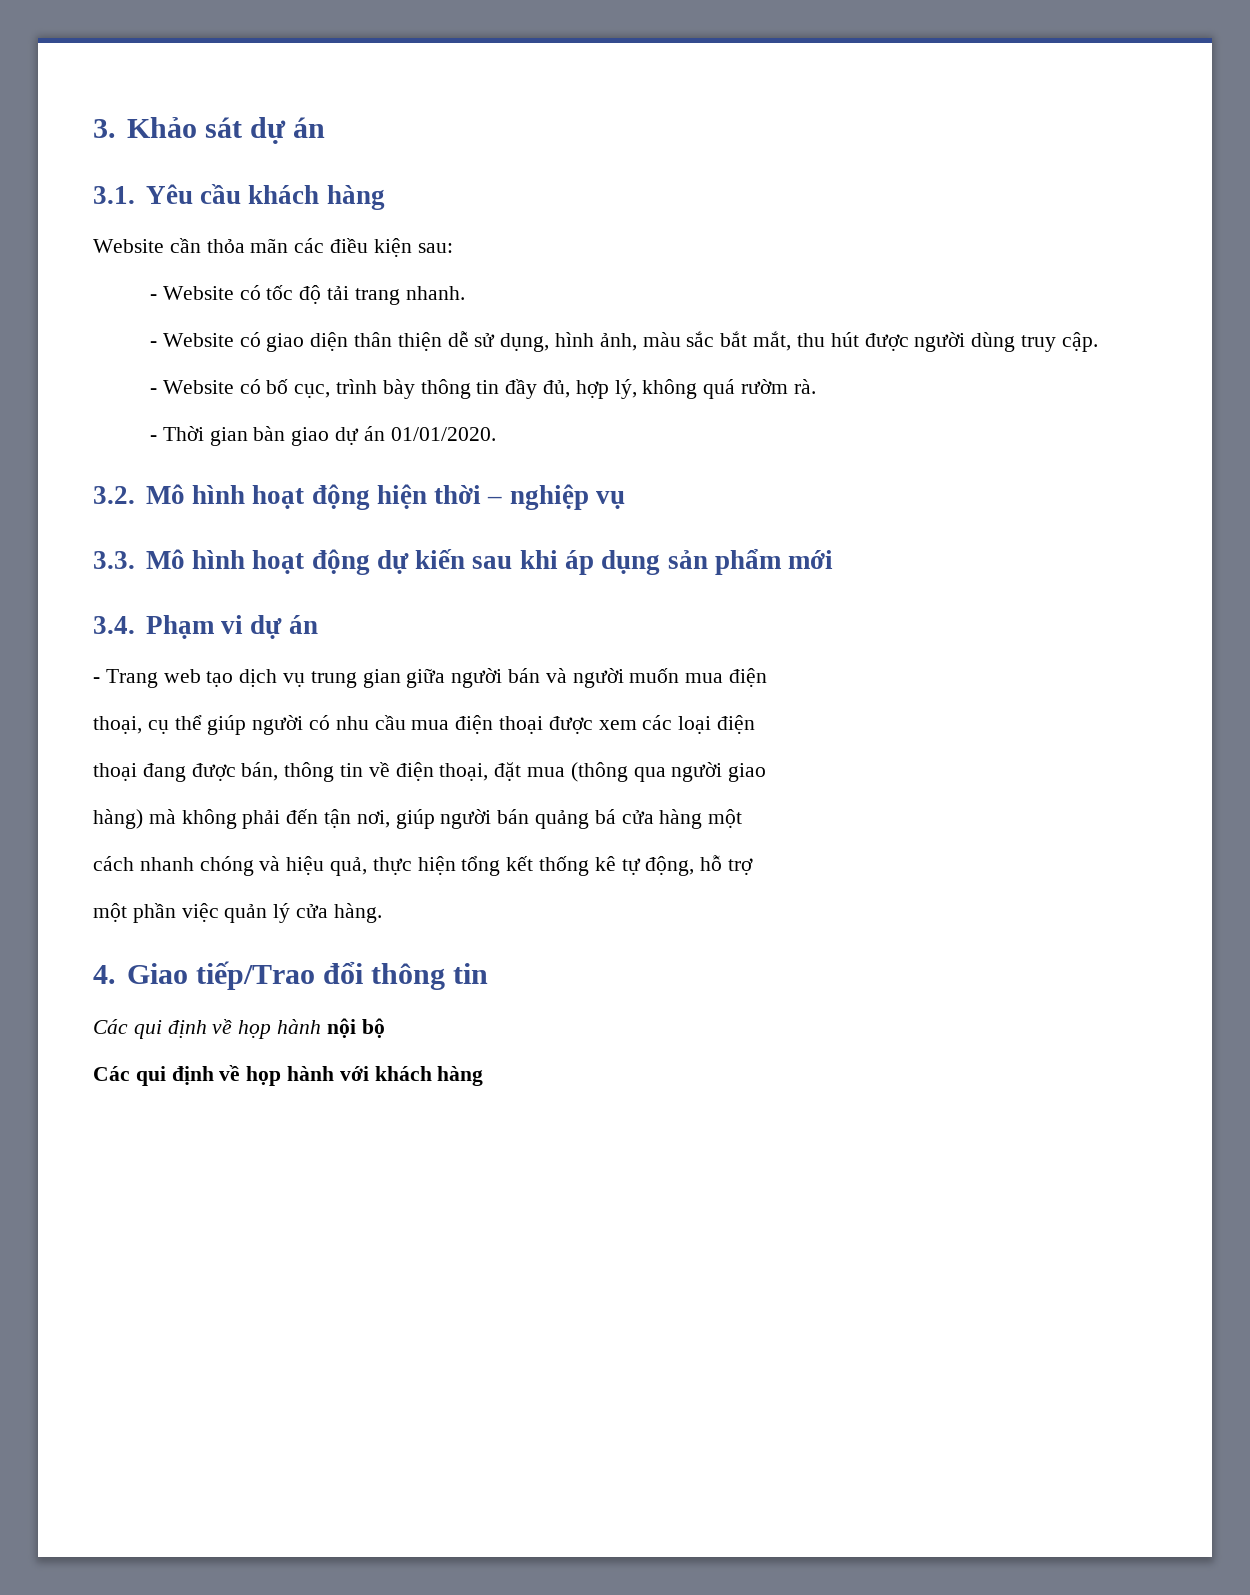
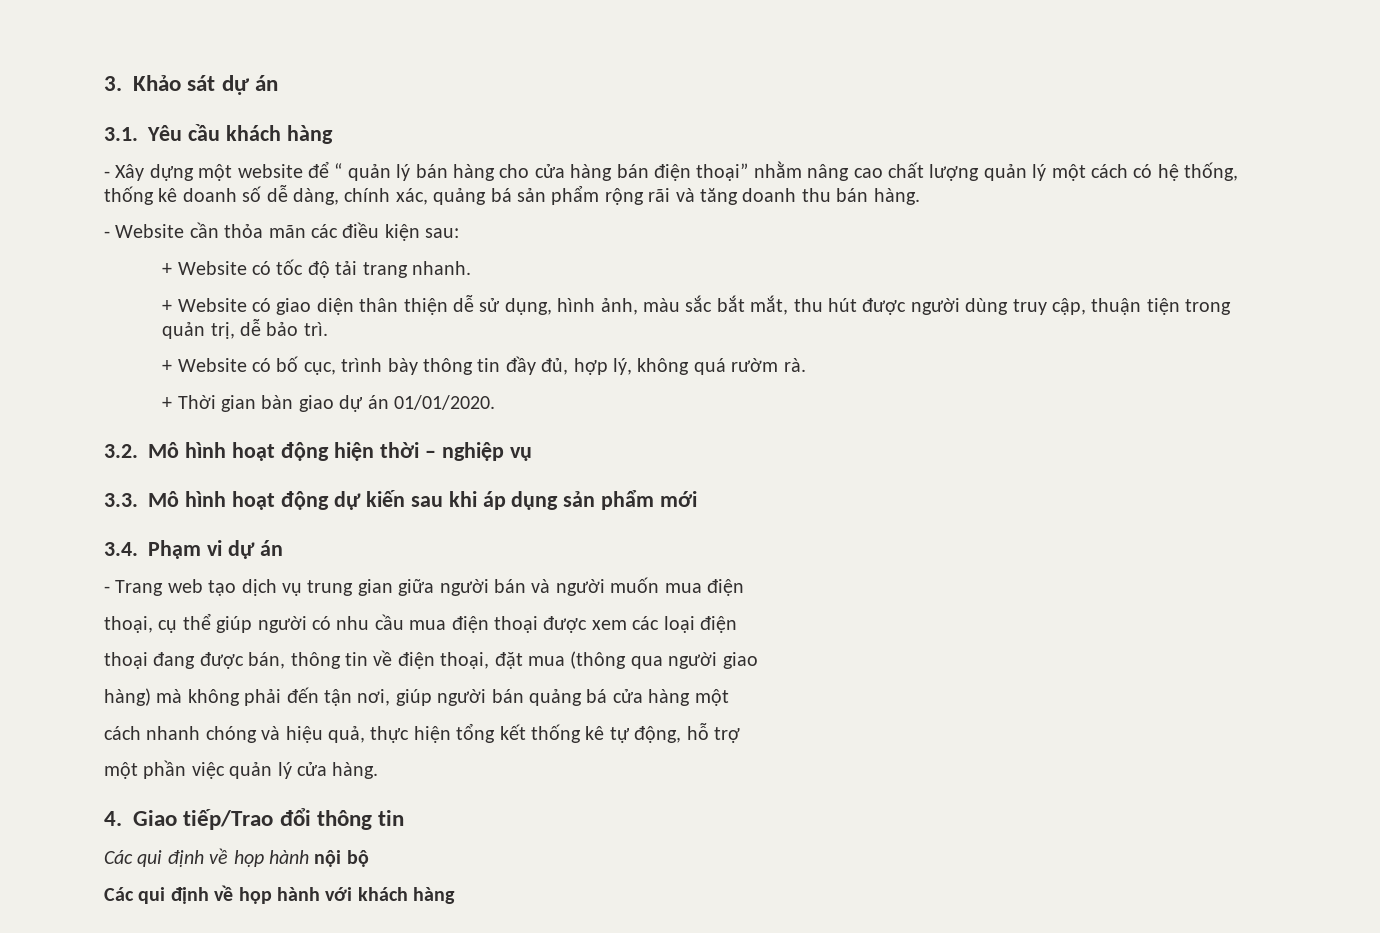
(385, 197) none -> [104,161,1239,181] [104,185,920,205] [104,231,110,238] - Xây dựng một website để “ quản lý bán hàng cho cửa hàng bán điện thoại” nhằm nâng cao chất lượng quản lý một cách có hệ thống, thống kê doanh số dễ dàng, chính xác, quảng bá sản phẩm rộng rãi và tăng doanh thu bán hàng. // -
[150,294,158,300] - -> [162,263,173,275] +
[150,341,158,347] - -> [162,300,173,312] +
[1061,332,1098,352] [150,388,158,394] cập. // - -> [1051,298,1232,315] [162,319,328,339] [162,360,173,372] cập, thuận tiện trong quản trị, dễ bảo trì. // +
[150,435,158,441] - -> [162,397,173,409] +

